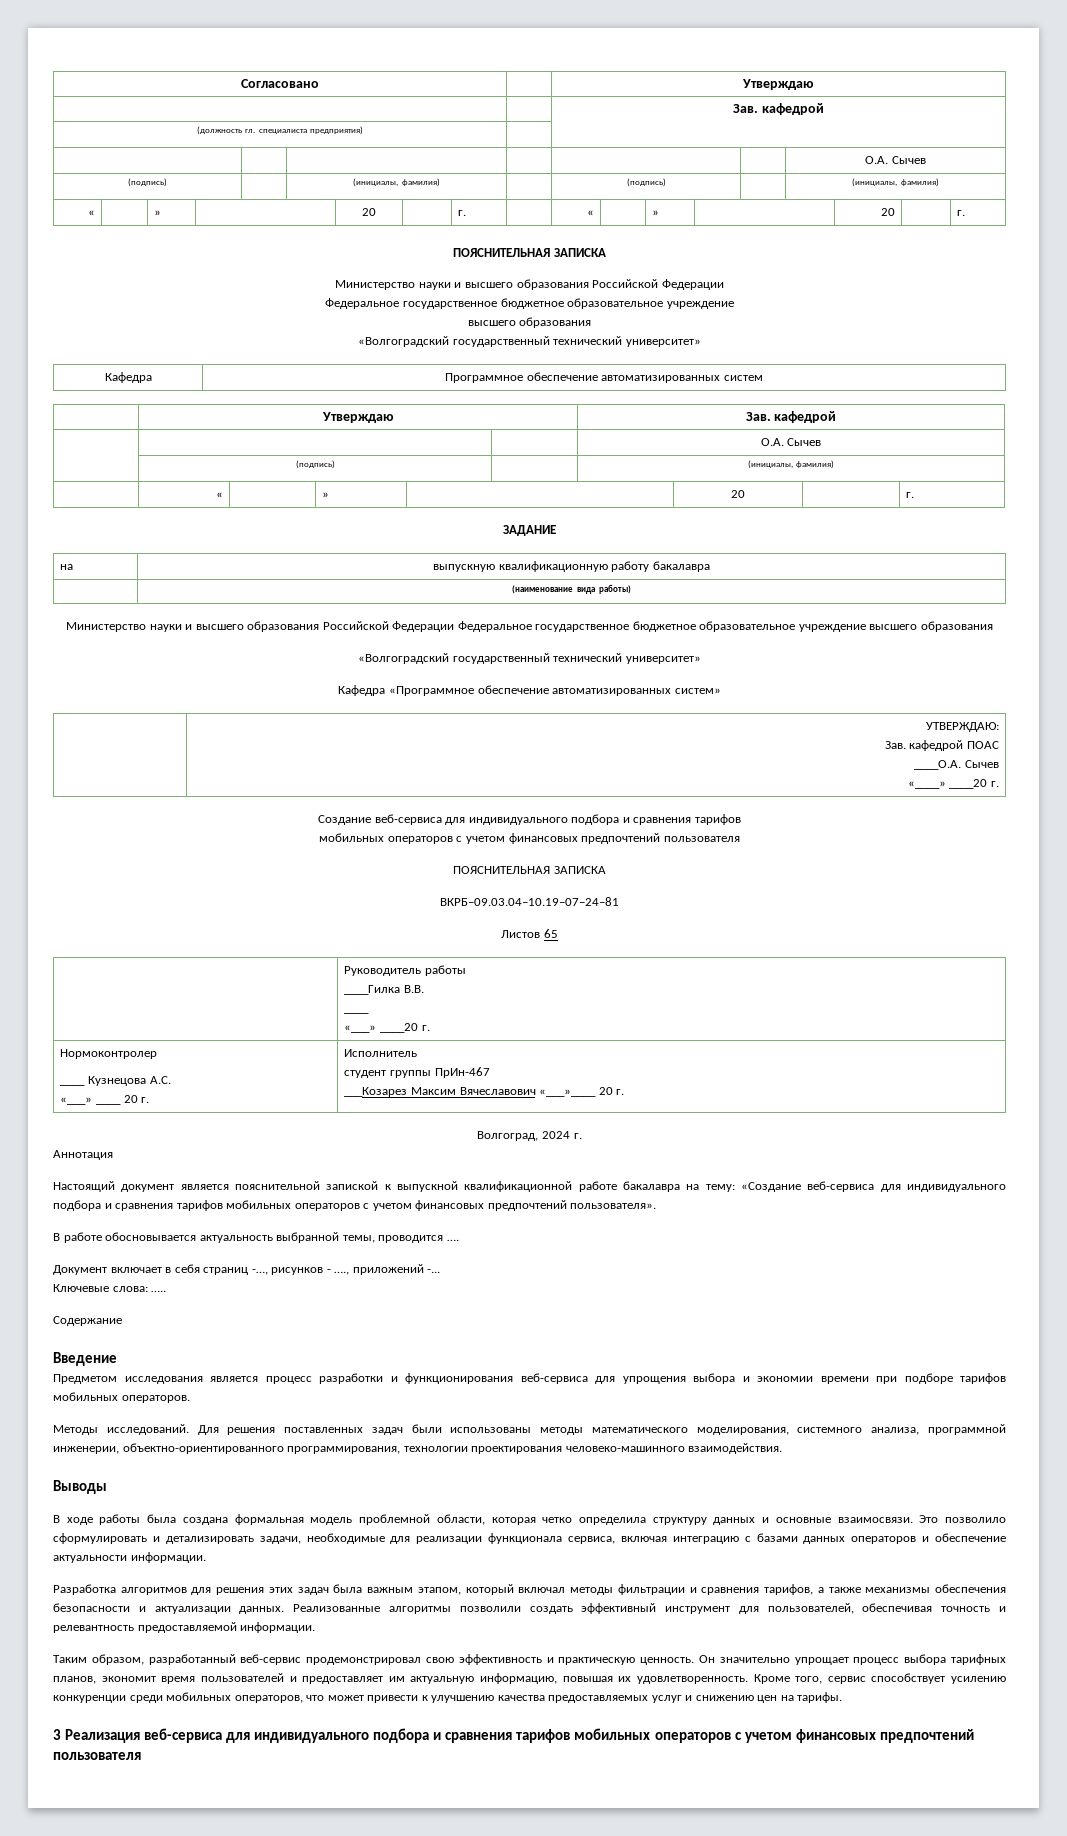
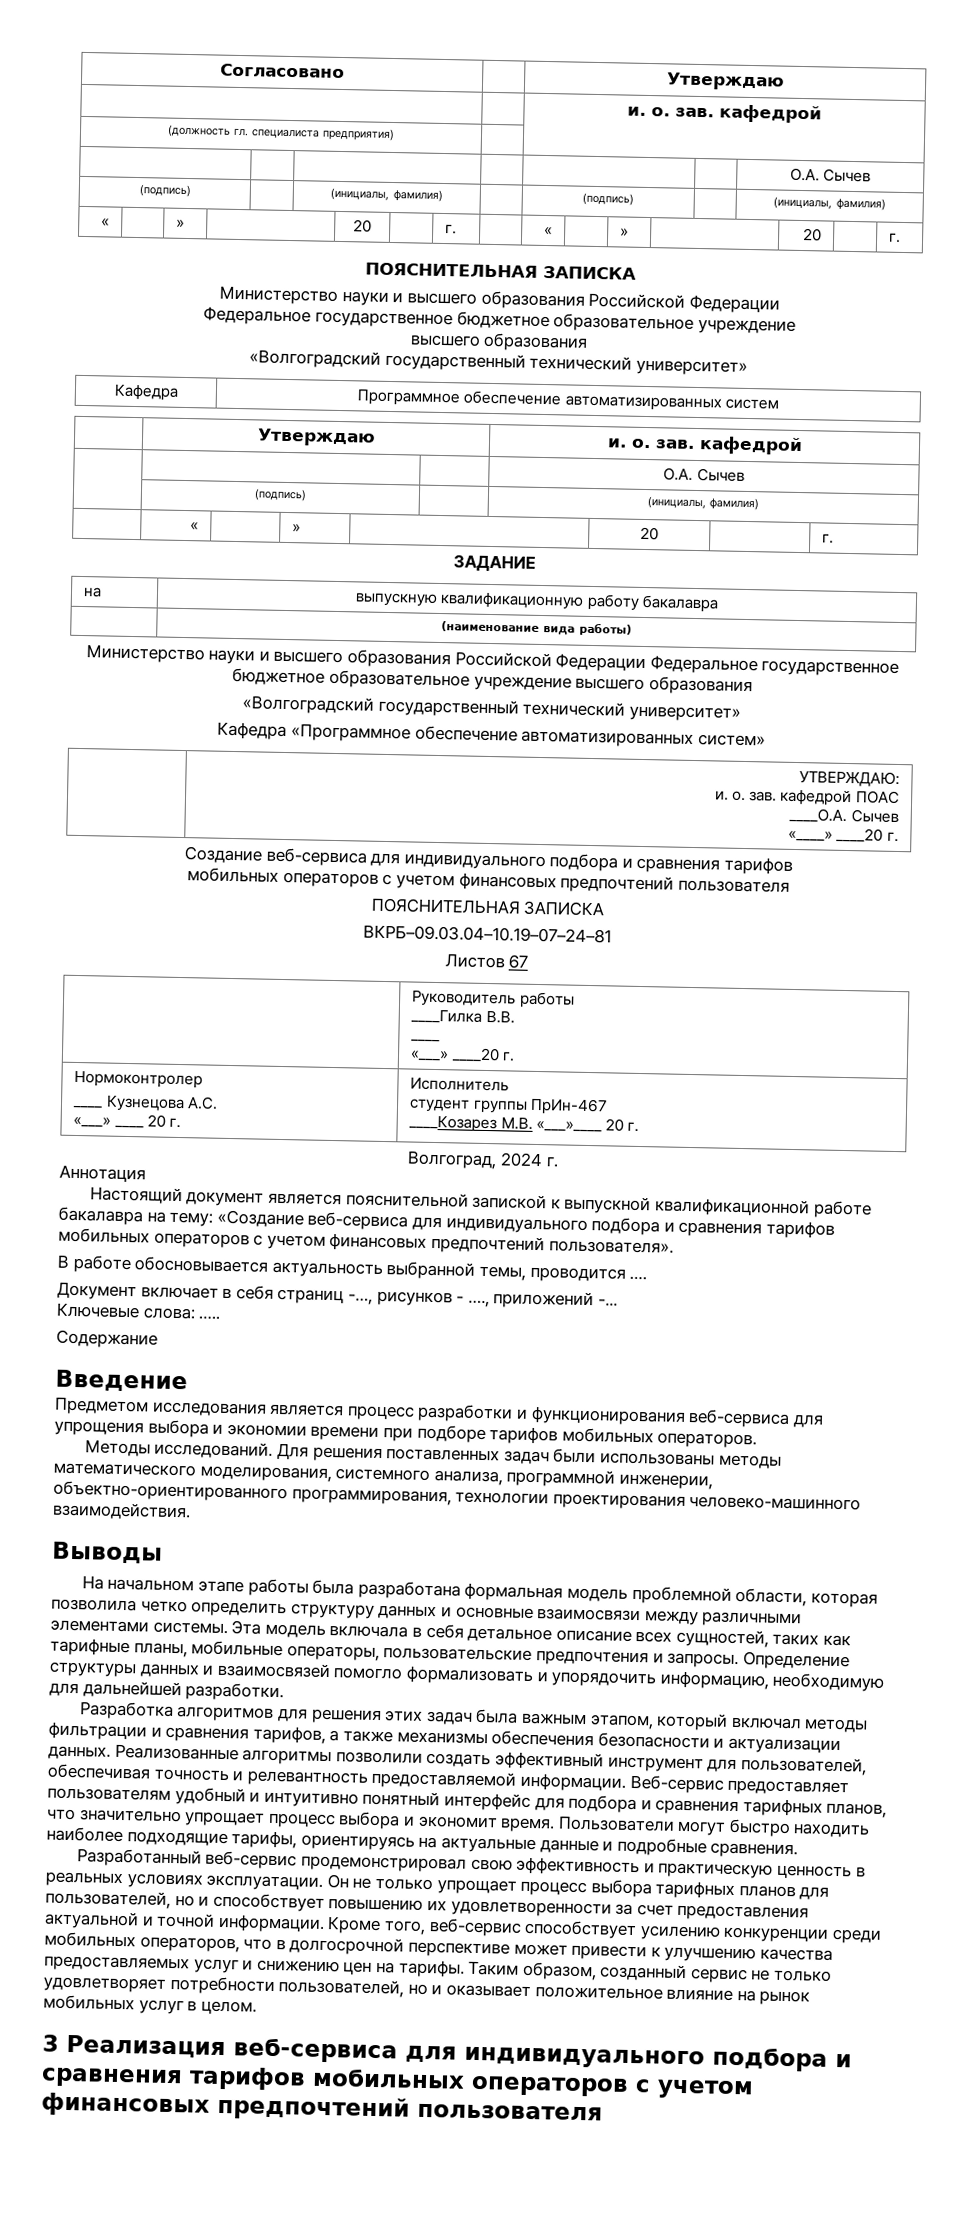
[733,104,759,113] Зав. -> [627,106,714,118] и. о. зав.
[745,412,771,421] Зав. -> [606,438,695,449] и. о. зав.
[884,741,906,749] Зав. -> [714,790,778,802] и. о. зав.
[543,929,558,938] 65 -> [508,954,530,969] 67
[344,1087,536,1097] ___Козарез Максим Вячеславович -> [408,1115,533,1133] ____Козарез М.В.
[53,1515,93,1525] В ходе -> [81,1575,245,1593] На начальном этапе
[182,1517,228,1525] создана -> [357,1580,461,1600] разработана
[542,1517,646,1525] четко определила -> [51,1598,288,1618] позволила четко определить
[837,1515,1006,1523] [53,1533,1006,1544] [53,1552,206,1563] взаимосвязи. Это позволило сформулировать и детализировать задачи, необходимые для реализации функционала сервиса, включая интеграцию с базами данных операторов и обеспечение актуальности информации. -> [537,1608,803,1628] [50,1619,852,1648] [50,1637,850,1671] [49,1661,885,1692] [49,1680,285,1702] взаимосвязи между различными элементами системы. Эта модель включала в себя детальное описание всех сущностей, таких как тарифные планы, мобильные операторы, пользовательские предпочтения и запросы. Определение структуры данных и взаимосвязей помогло формализовать и упорядочить информацию, необходимую для дальнейшей разработки.
[53,1654,236,1665] // Таким образом, разработанный -> [629,1774,850,1797] [47,1787,888,1818] [47,1808,871,1838] [46,1826,799,1859] [76,1848,202,1868] Веб-сервис предоставляет пользователям удобный и интуитивно понятный интерфейс для подбора и сравнения тарифных планов, что значительно упрощает процесс выбора и экономит время. Пользователи могут быстро находить наиболее подходящие тарифы, ориентируясь на актуальные данные и подробные сравнения. // Разработанный
[640,1654,1006,1665] [53,1673,748,1684] ценность. Он значительно упрощает процесс выбора тарифных планов, экономит время пользователей и предоставляет им актуальную информацию, повышая их удовлетворенность. -> [776,1864,866,1880] [45,1871,830,1900] [45,1889,810,1922] [44,1910,325,1933] ценность в реальных условиях эксплуатации. Он не только упрощает процесс выбора тарифных планов для пользователей, но и способствует повышению их удовлетворенности за счет предоставления актуальной и точной информации.
[827,1676,866,1684] сервис -> [428,1918,522,1937] веб-сервис
(325, 1698) none -> [275,1936,510,1958] в долгосрочной перспективе
(843, 1697) none -> [468,1960,833,1984] [43,1975,811,2006] [43,1994,257,2015] Таким образом, созданный сервис не только удовлетворяет потребности пользователей, но и оказывает положительное влияние на рынок мобильных услуг в целом.

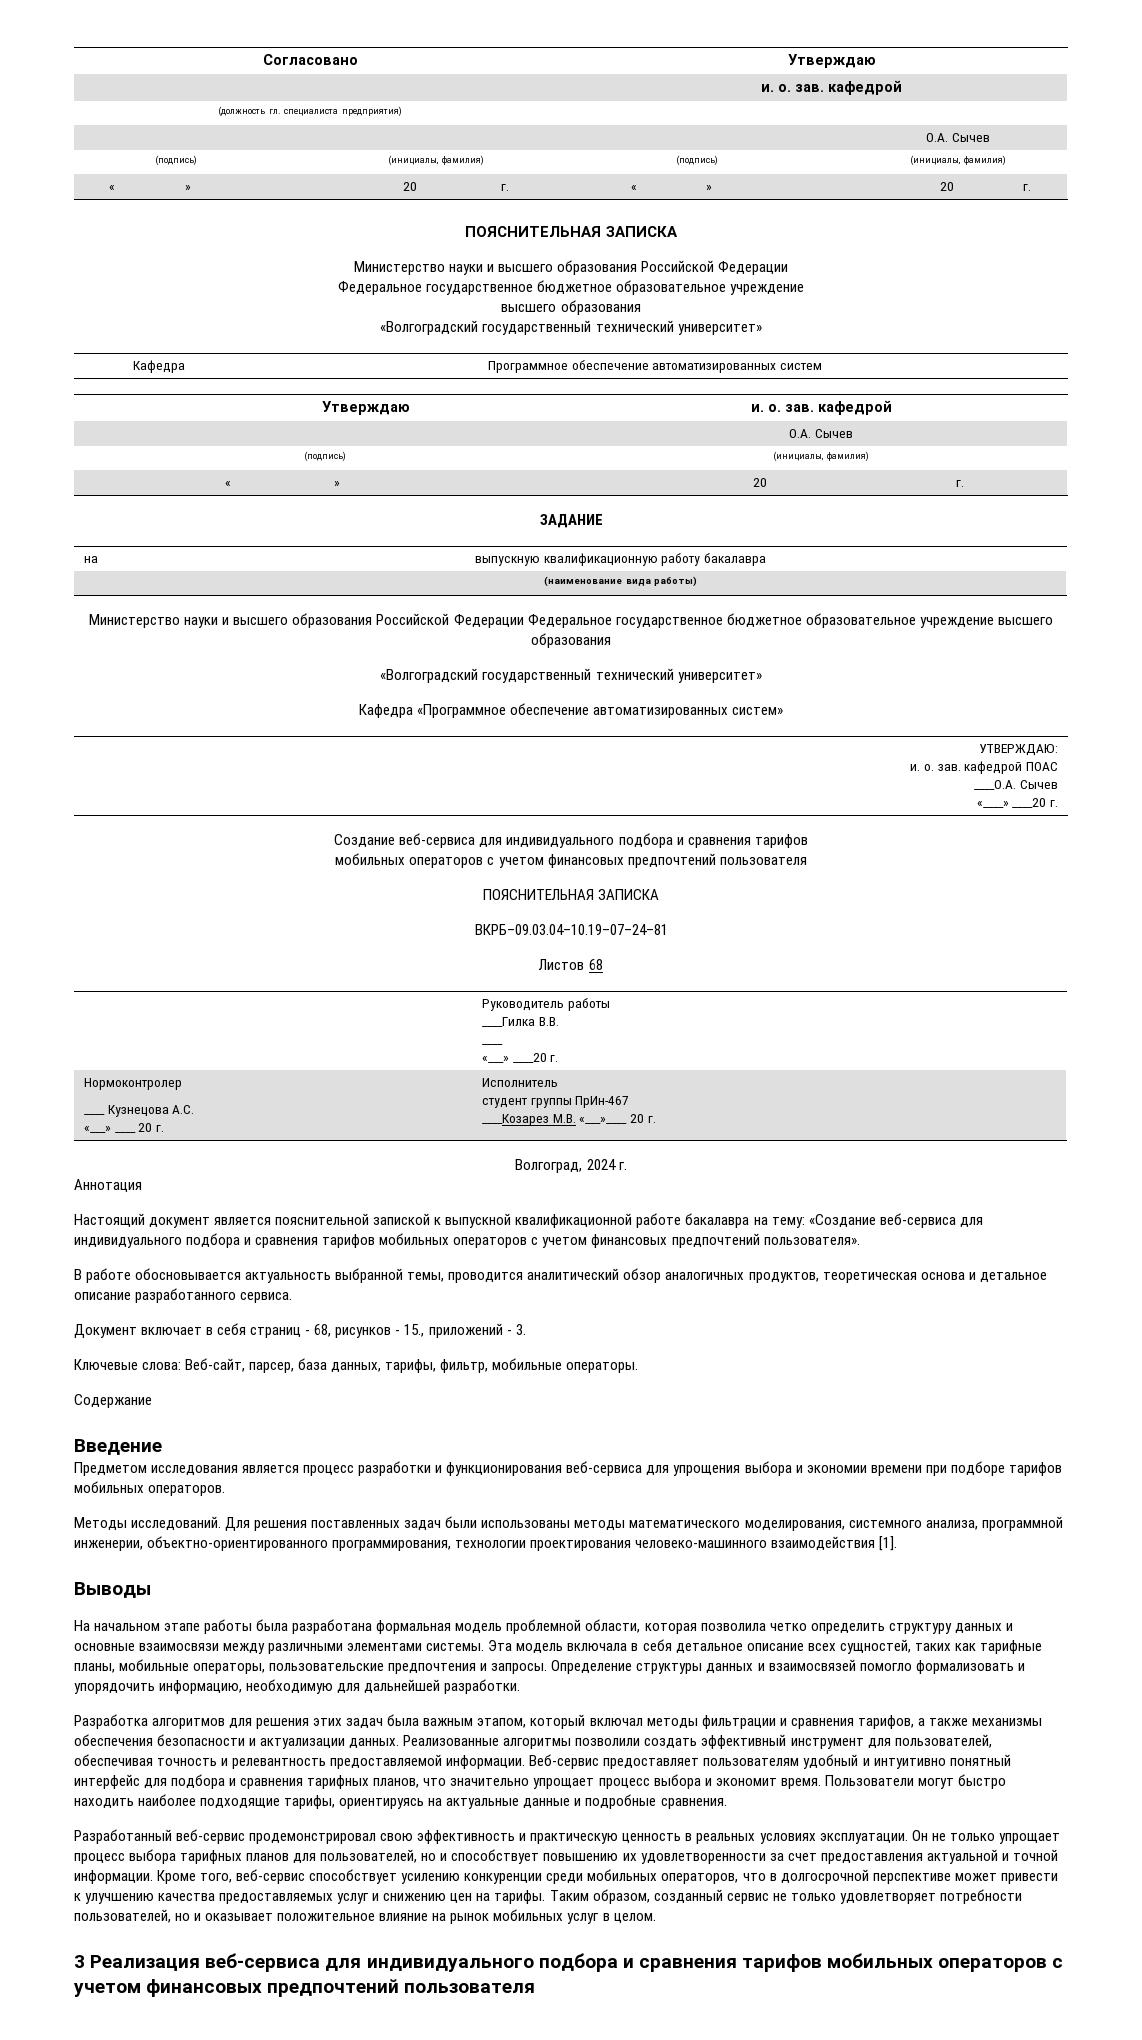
[508,954,530,969] 67 -> [588,959,603,970] 68
[629,1275,648,1281] …. -> [527,1268,1047,1283] [74,1288,293,1303] аналитический обзор аналогичных продуктов, теоретическая основа и детальное описание разработанного сервиса.
[347,1290,618,1310] [56,1302,221,1320] -…, рисунков - …., приложений -... // Ключевые слова: ….. -> [305,1323,526,1338] [74,1358,639,1373] - 68, рисунков - 15., приложений - 3. // Ключевые слова: Веб-сайт, парсер, база данных, тарифы, фильтр, мобильные операторы.
[52,1501,191,1521] взаимодействия. -> [771,1536,898,1551] взаимодействия [1].

